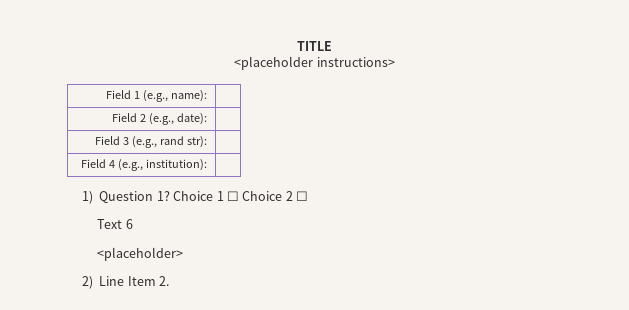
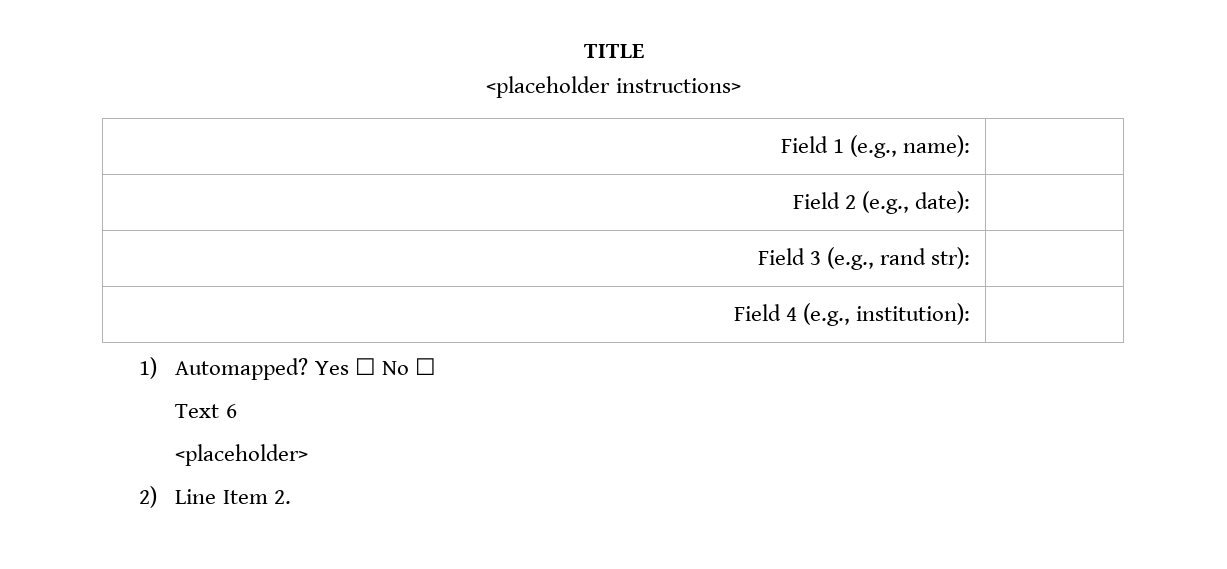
[99,191,293,203] Question 1? Choice 1 ☐ Choice 2 -> [175,358,409,380] Automapped? Yes ☐ No

